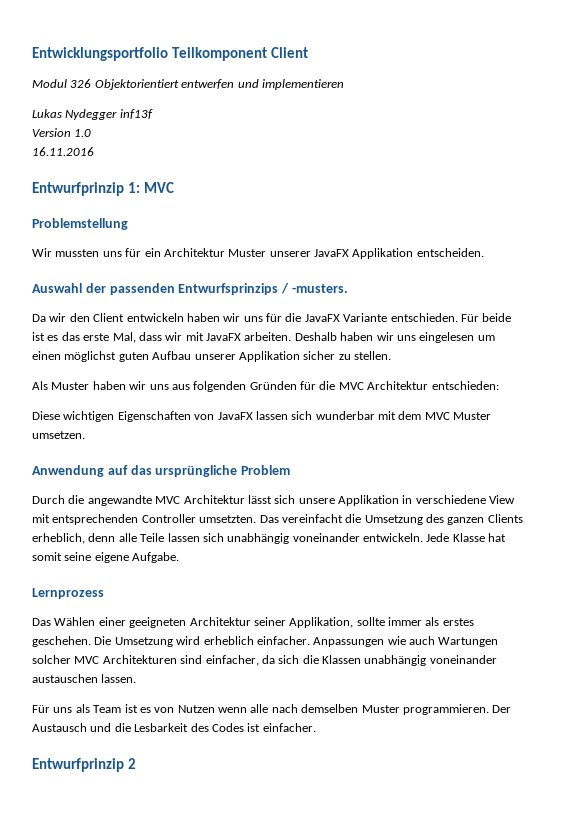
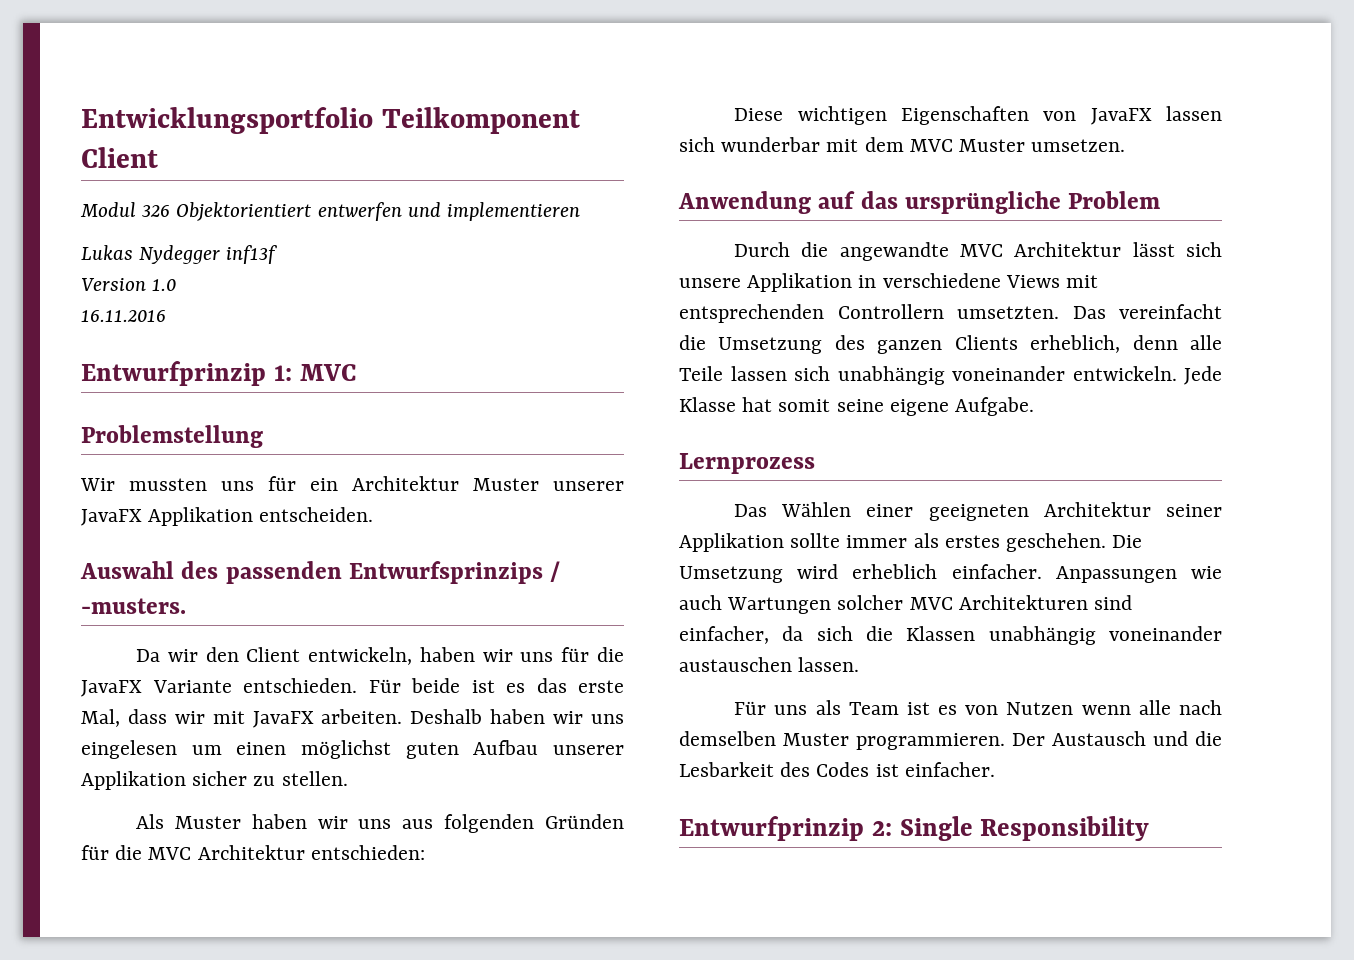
[85,283,106,293] der -> [181,561,219,579] des
[126,313,184,322] entwickeln -> [308,647,413,665] entwickeln,
[489,495,516,504] View -> [1005,275,1060,288] Views
[141,514,196,523] Controller -> [837,304,944,319] Controllern
[289,617,354,628] Applikation, -> [679,533,784,552] Applikation
[127,758,136,769] 2 -> [871,816,1150,841] 2: Single Responsibility

